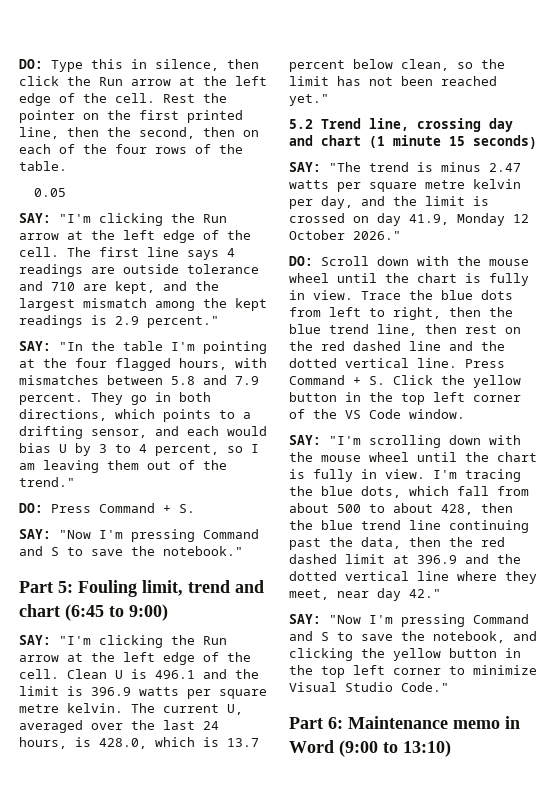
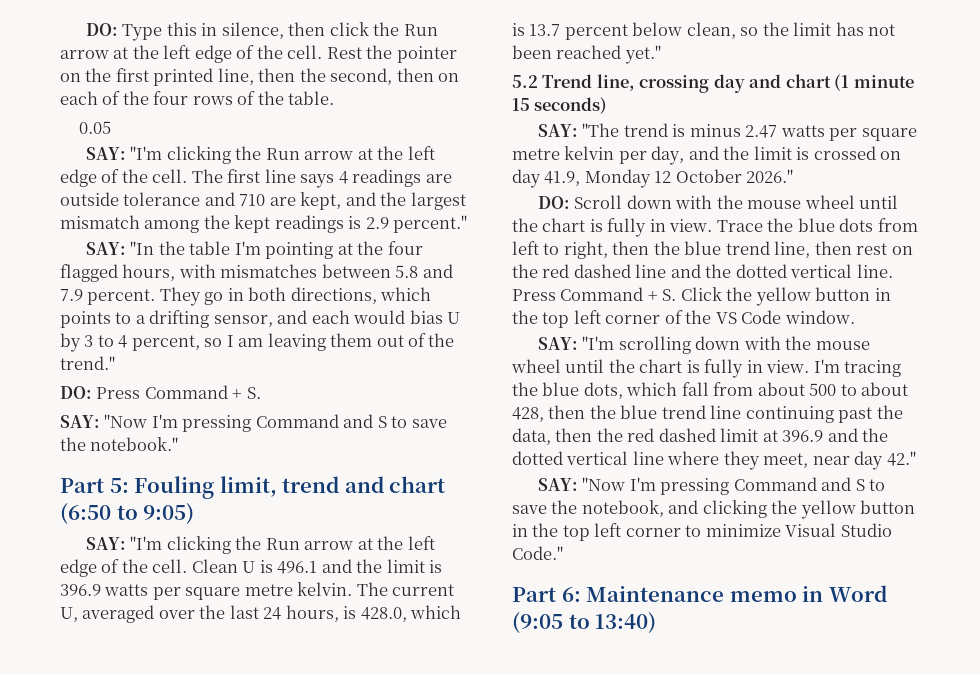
[65,604,168,621] (6:45 to 9:00) -> [60,503,195,525] (6:50 to 9:05)
[339,740,451,757] (9:00 to 13:10) -> [512,612,657,634] (9:05 to 13:40)

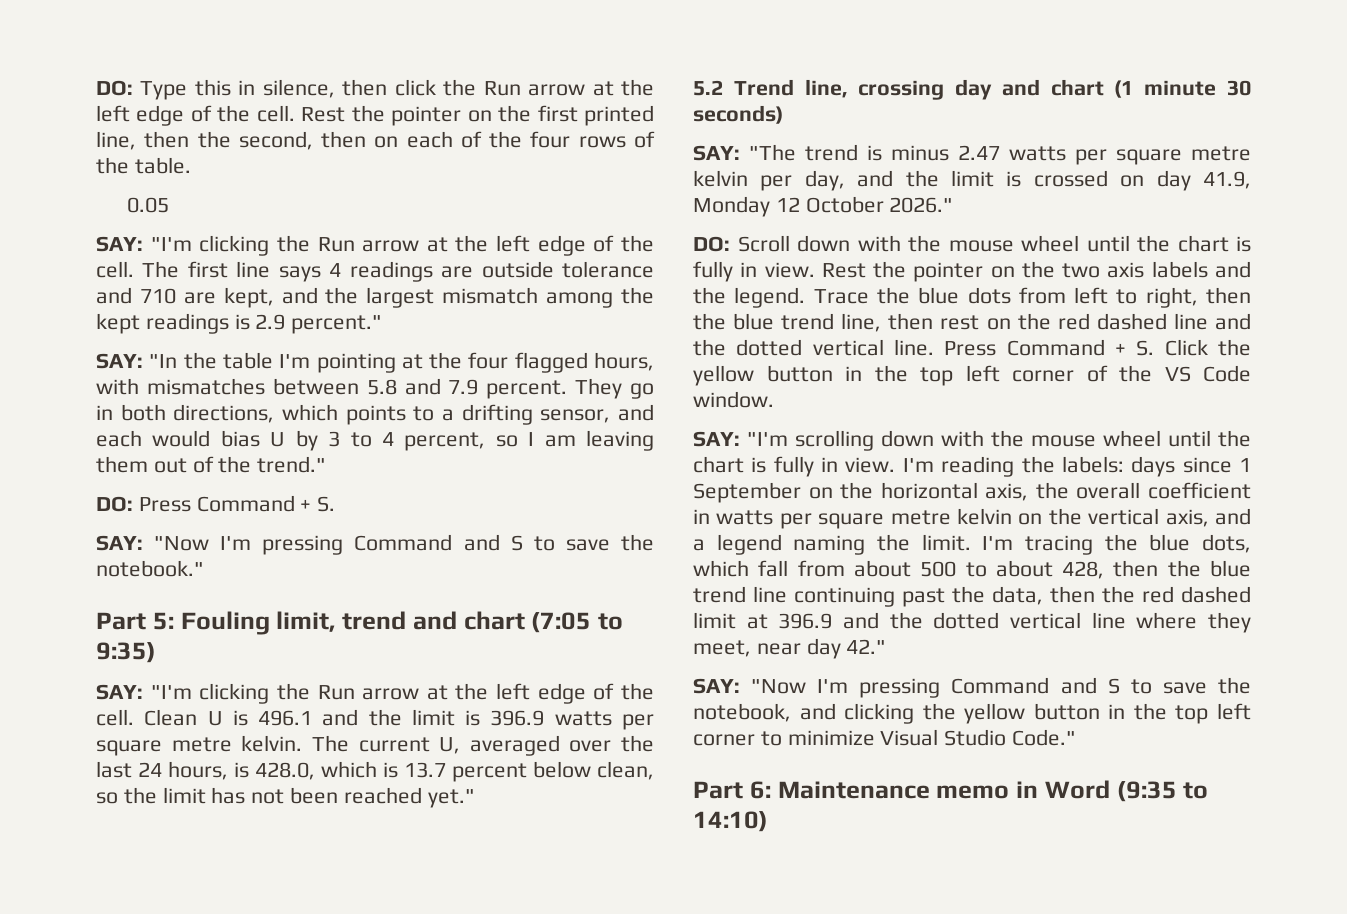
[60,503,195,525] (6:50 to 9:05) -> [531,612,623,633] [96,642,156,663] (7:05 to 9:35)
[512,98,530,111] 15 -> [1227,80,1251,96] 30
(713, 225) none -> [821,261,1251,282] [693,287,806,308] Rest the pointer on the two axis labels and the legend.
(840, 366) none -> [941,456,1251,477] [693,482,1251,503] [693,508,1251,529] [693,534,1014,555] reading the labels: days since 1 September on the horizontal axis, the overall coefficient in watts per square metre kelvin on the vertical axis, and a legend naming the limit. I'm
[512,612,657,634] (9:05 to 13:40) -> [1116,781,1209,802] [693,811,768,832] (9:35 to 14:10)

